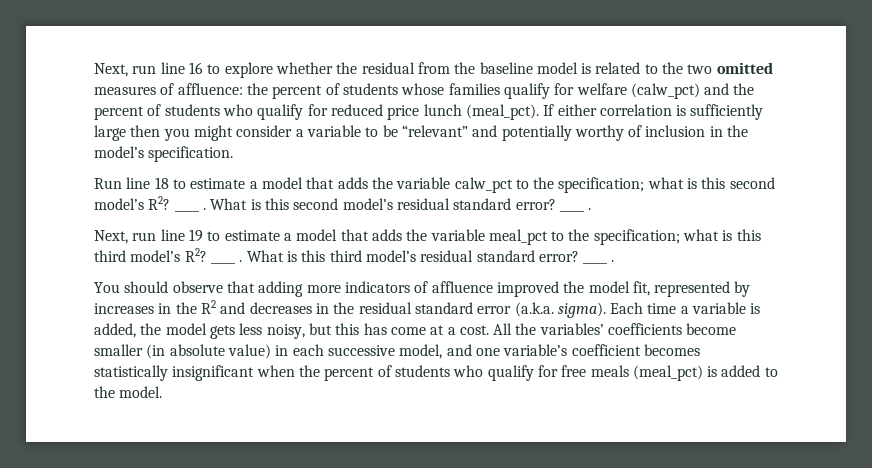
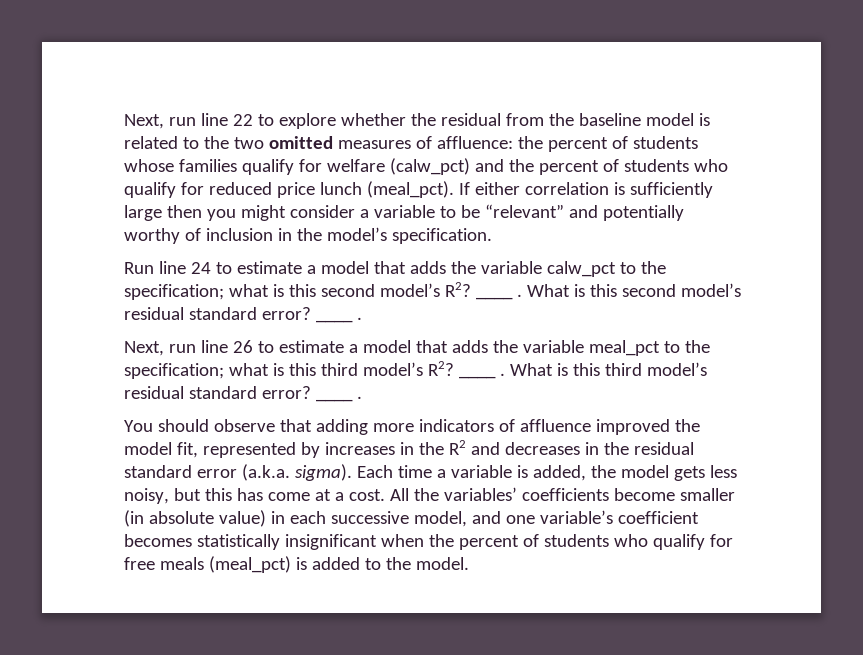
[94,62,203,77] Next, run line 16 -> [124,113,253,129] Next, run line 22
[154,177,169,189] 18 -> [190,262,211,274] 24
[188,229,203,242] 19 -> [232,340,253,353] 26

